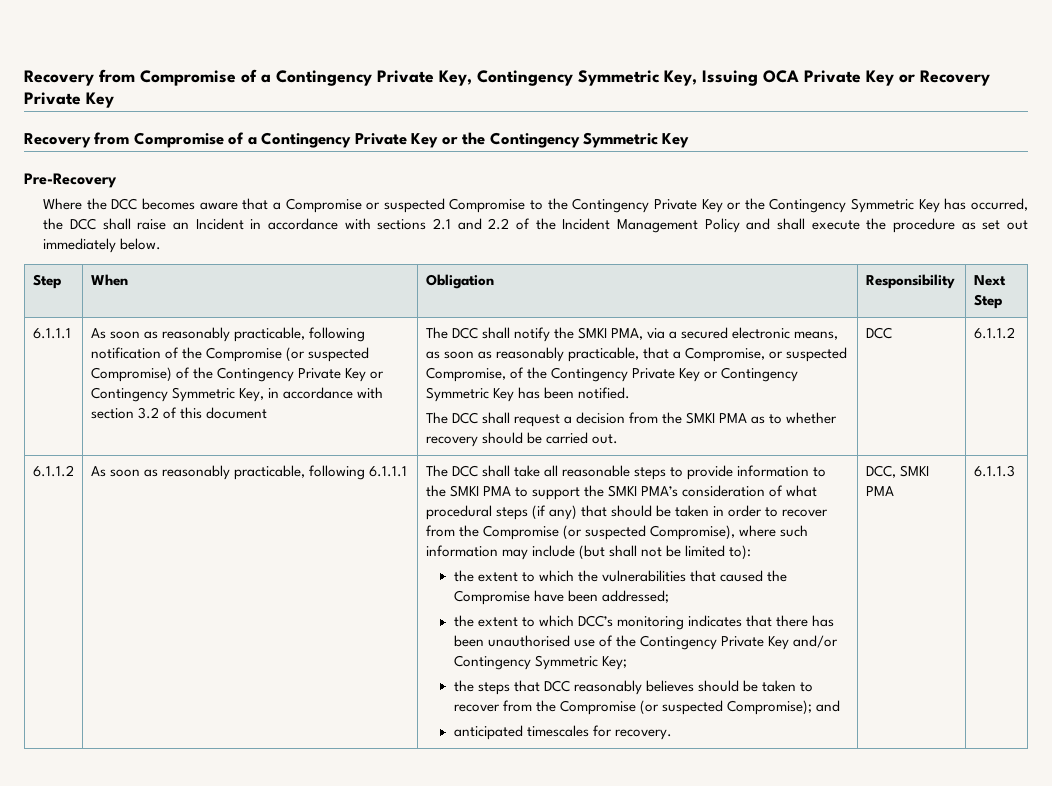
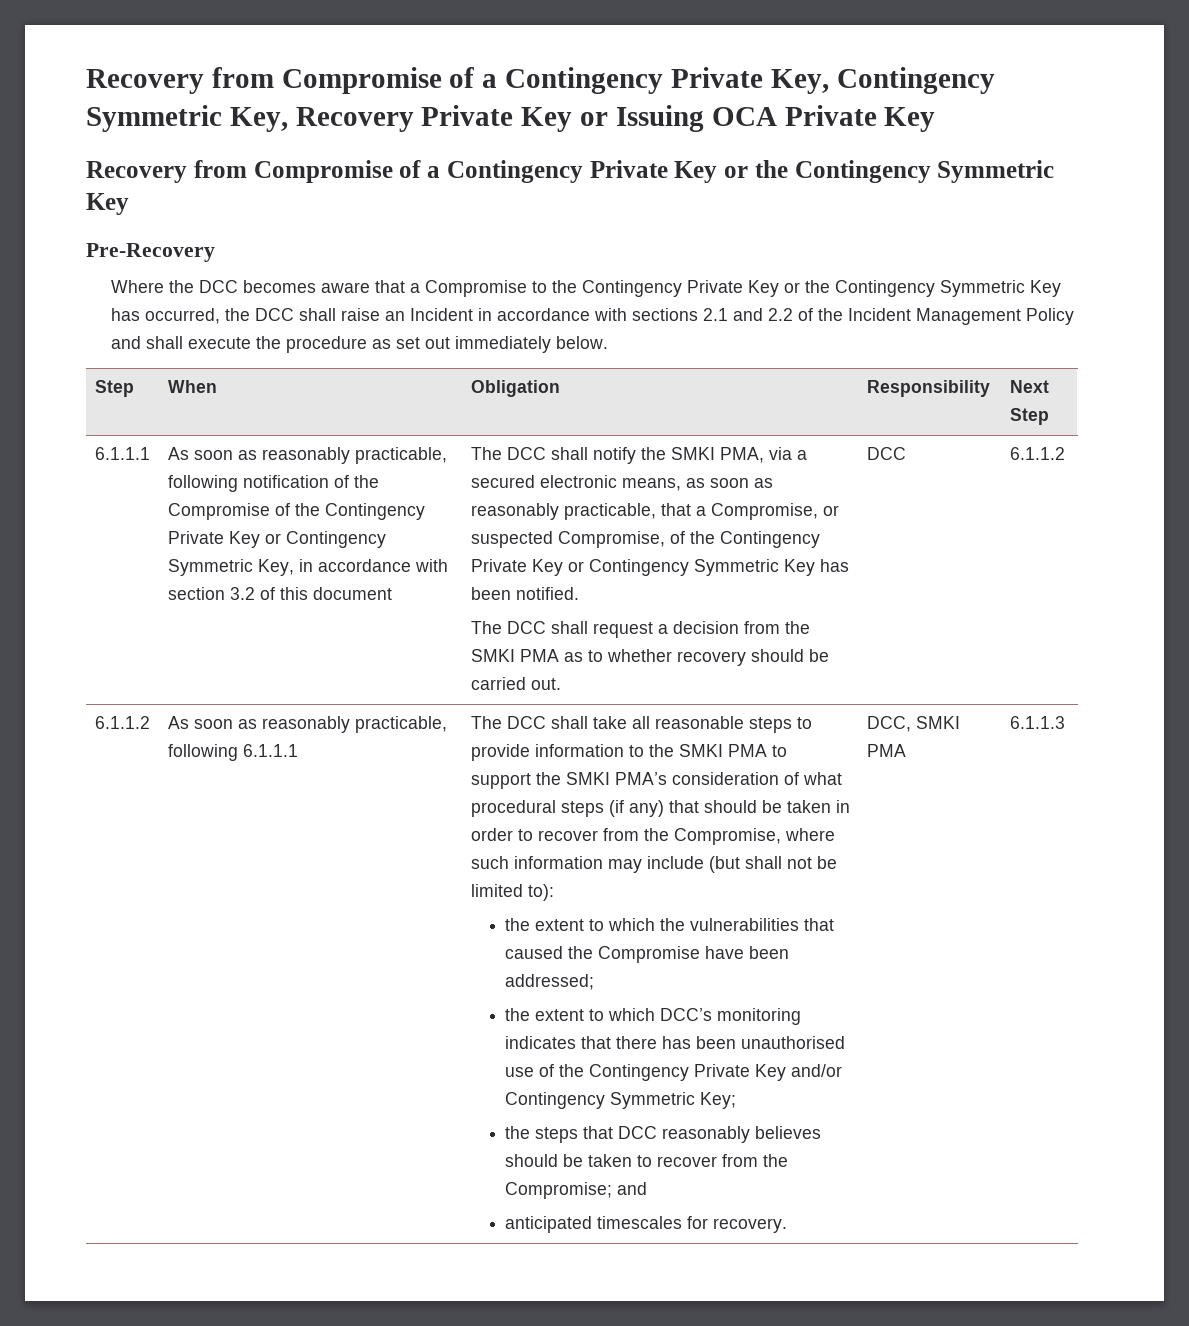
[702,70,990,86] Issuing OCA Private Key or Recovery -> [295,105,777,132] Recovery Private Key or Issuing OCA
[366,198,526,213] or suspected Compromise -> (528, 288) none
[285,347,369,362] [90,367,172,382] (or suspected Compromise) -> (270, 511) none
[482,525,735,540] Compromise (or suspected Compromise), -> [673,828,781,845] Compromise,
[559,700,812,715] Compromise (or suspected Compromise); -> [505,1182,613,1199] Compromise;

